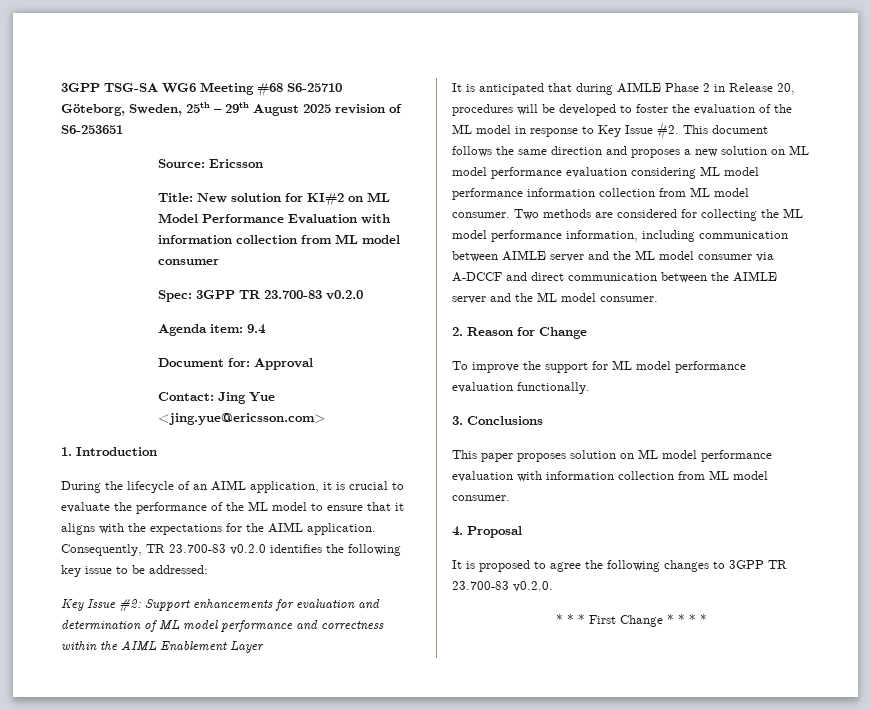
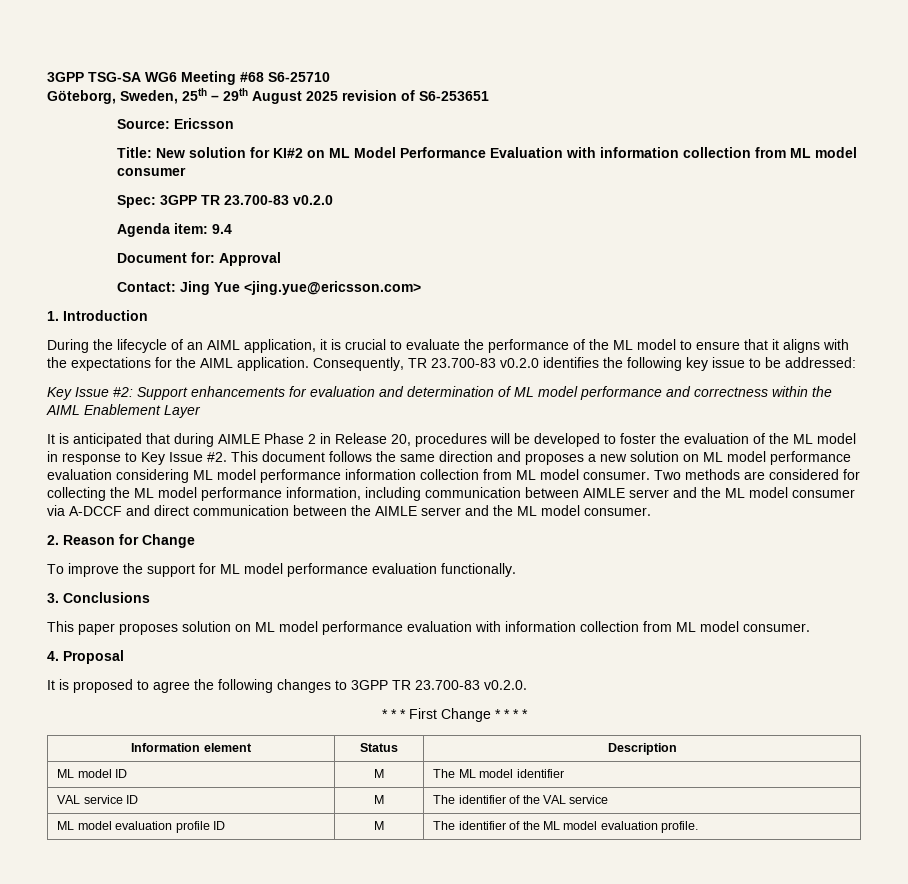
(707, 619) none -> [131,743,252,752] [360,743,398,752] [607,743,677,755] [57,769,128,778] [374,769,384,778] [433,769,564,778] [57,795,139,804] [374,795,384,804] [433,795,609,804] [57,821,225,833] [374,821,384,830] [433,821,699,833] // Information element | Status | Description // ML model ID | M | The ML model identifier // VAL service ID | M | The identifier of the VAL service // ML model evaluation profile ID | M | The identifier of the ML model evaluation profile.

